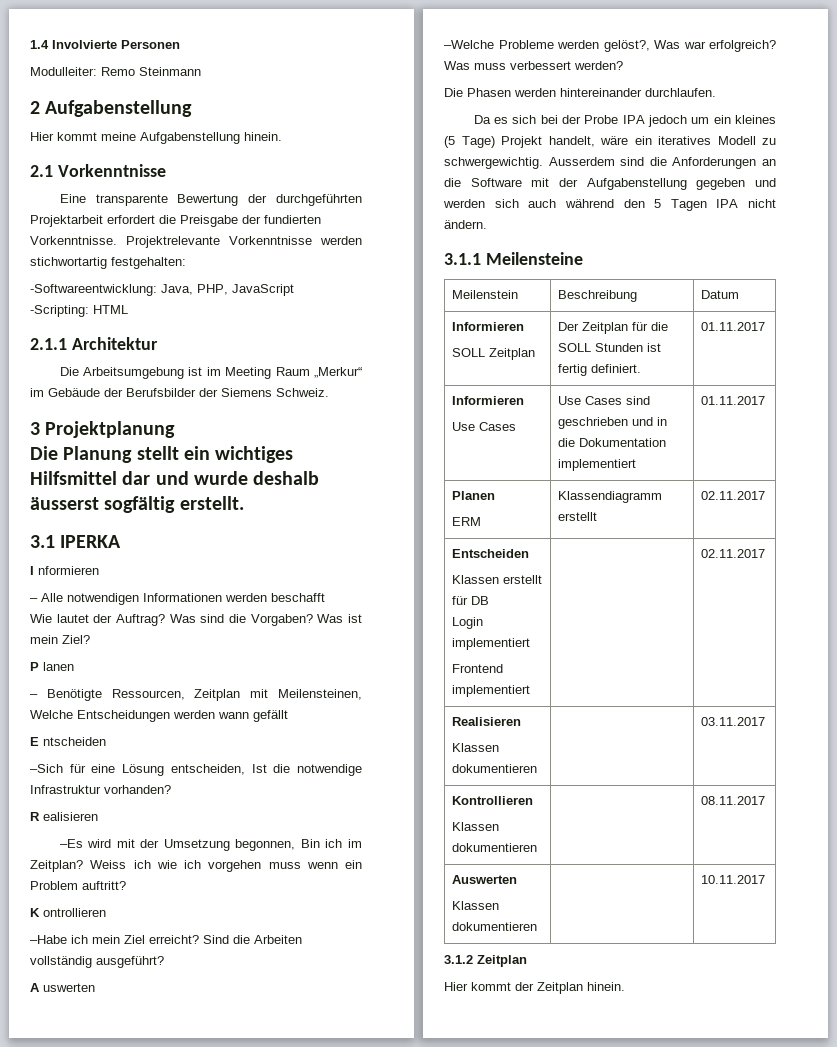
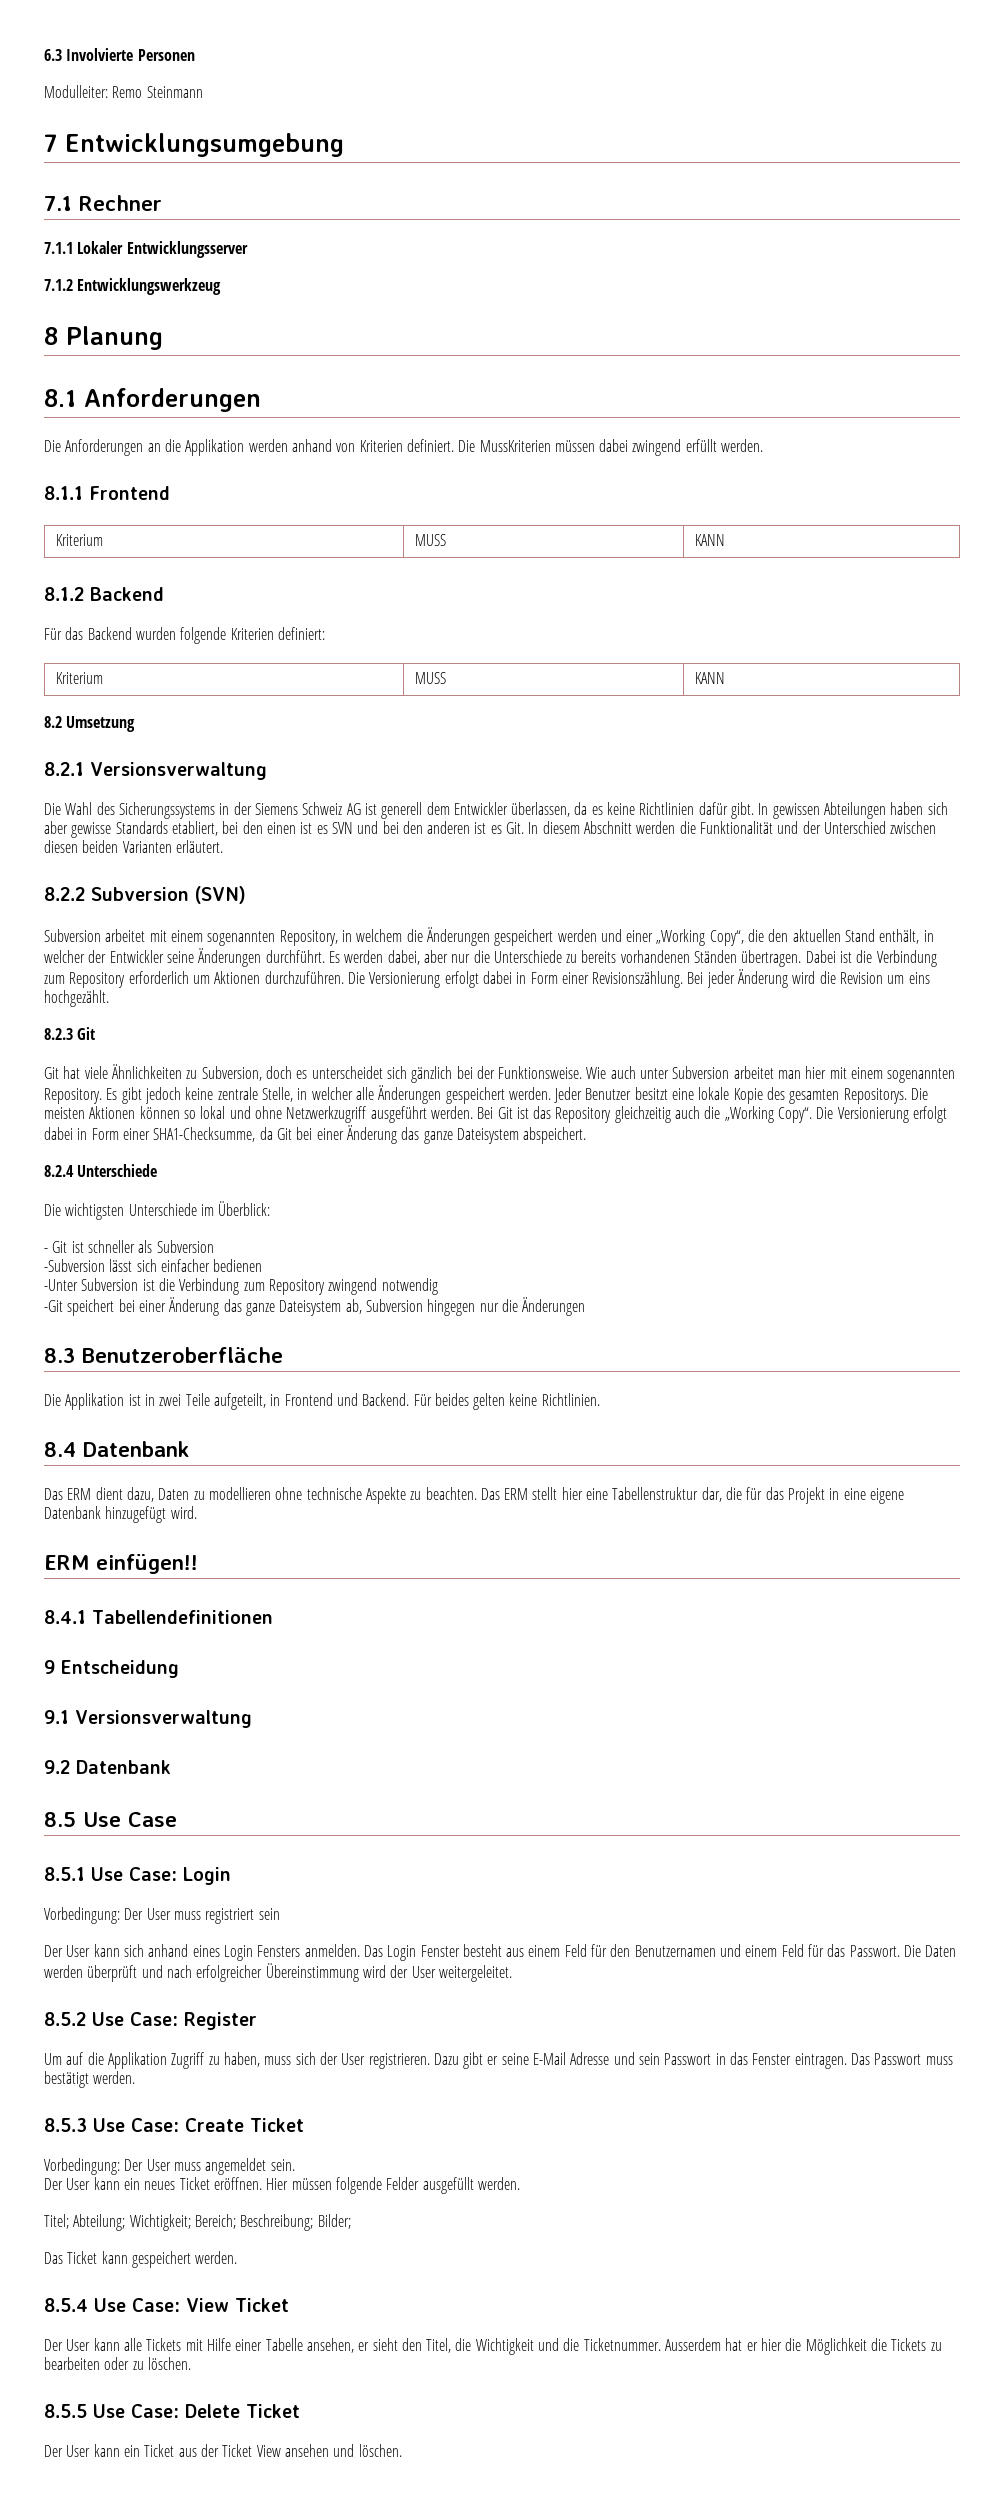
[30,40,49,49] 1.4 -> [44,49,62,61] 6.3
[30,100,193,117] [30,132,282,144] [30,164,166,177] [59,194,362,206] [30,215,321,227] [30,236,362,248] [30,257,186,269] [30,284,294,296] [30,305,128,317] [30,337,158,350] [59,367,362,379] [30,388,329,397] [30,421,176,438] [30,446,294,463] [30,471,320,485] [30,496,244,513] [30,535,122,548] [30,566,99,575] [30,593,325,605] [30,614,362,626] [30,635,90,644] [30,662,74,671] [30,689,362,701] [30,710,288,722] [30,737,106,746] [30,764,363,776] [30,785,171,794] [30,812,98,821] [59,839,362,851] [30,860,362,872] [30,881,126,890] [30,908,106,917] [30,935,302,944] [30,956,164,968] [30,983,95,992] [444,40,776,52] [444,61,623,70] [444,88,716,97] [473,115,776,127] [444,136,776,148] [444,157,776,169] [444,178,776,190] [443,199,776,211] [444,220,487,229] [444,252,583,265] [452,290,519,299] [558,290,638,302] [701,290,740,299] [452,322,525,331] [452,348,536,360] [558,322,669,334] [558,343,662,352] [558,364,642,376] [701,322,766,331] [452,396,525,405] [452,422,517,431] [558,396,651,405] [558,417,668,429] [558,438,667,447] [558,459,637,471] [701,396,766,405] [452,491,496,500] [452,517,482,526] [558,491,663,503] [558,512,598,521] [701,491,766,500] [452,549,530,558] [452,575,543,584] [452,596,490,605] [452,617,484,629] [452,638,531,650] [452,664,504,673] [452,685,531,697] [701,549,766,558] [452,717,522,726] [452,743,500,752] [452,764,538,773] [701,717,766,726] [452,796,534,805] [452,822,500,831] [452,843,538,852] [701,796,766,805] [452,875,518,884] [452,901,500,910] [452,922,538,931] [701,875,766,884] [444,955,527,967] [444,982,625,994] 2 Aufgabenstellung // Hier kommt meine Aufgabenstellung hinein. // 2.1 Vorkenntnisse // Eine transparente Bewertung der durchgeführten Projektarbeit erfordert die Preisgabe der fundierten Vorkenntnisse. Projektrelevante Vorkenntnisse werden stichwortartig festgehalten: // -Softwareentwicklung: Java, PHP, JavaScript // -Scripting: HTML // 2.1.1 Architektur // Die Arbeitsumgebung ist im Meeting Raum „Merkur“ im Gebäude der Berufsbilder der Siemens Schweiz. // 3 Projektplanung // Die Planung stellt ein wichtiges Hilfsmittel dar und wurde deshalb äusserst sogfältig erstellt. // 3.1 IPERKA // I nformieren // – Alle notwendigen Informationen werden beschafft // Wie lautet der Auftrag? Was sind die Vorgaben? Was ist mein Ziel? // P lanen // – Benötigte Ressourcen, Zeitplan mit Meilensteinen, Welche Entscheidungen werden wann gefällt // E ntscheiden // –Sich für eine Lösung entscheiden, Ist die notwendige Infrastruktur vorhanden? // R ealisieren // –Es wird mit der Umsetzung begonnen, Bin ich im Zeitplan? Weiss ich wie ich vorgehen muss wenn ein Problem auftritt? // K ontrollieren // –Habe ich mein Ziel erreicht? Sind die Arbeiten vollständig ausgeführt? // A uswerten // –Welche Probleme werden gelöst?, Was war erfolgreich? Was muss verbessert werden? // Die Phasen werden hintereinander durchlaufen. // Da es sich bei der Probe IPA jedoch um ein kleines (5 Tage) Projekt handelt, wäre ein iteratives Modell zu schwergewichtig. Ausserdem sind die Anforderungen an die Software mit der Aufgabenstellung gegeben und werden sich auch während den 5 Tagen IPA nicht ändern. // 3.1.1 Meilensteine // Meilenstein | Beschreibung | Datum // Informieren // SOLL Zeitplan | Der Zeitplan für die SOLL Stunden ist fertig definiert. | 01.11.2017 // Informieren // Use Cases | Use Cases sind geschrieben und in die Dokumentation implementiert | 01.11.2017 // Planen // ERM | Klassendiagramm erstellt | 02.11.2017 // Entscheiden // Klassen erstellt für DB // Login implementiert // Frontend implementiert | | 02.11.2017 // Realisieren // Klassen dokumentieren | | 03.11.2017 // Kontrollieren // Klassen dokumentieren | | 08.11.2017 // Auswerten // Klassen dokumentieren | | 10.11.2017 // 3.1.2 Zeitplan // Hier kommt der Zeitplan hinein. -> [44,133,344,157] [44,195,162,211] [44,241,248,258] [44,278,222,295] [44,326,163,350] [44,388,261,412] [44,439,764,456] [44,486,170,500] [56,534,104,546] [415,534,447,546] [695,534,726,546] [44,587,164,601] [44,627,325,644] [56,672,104,684] [415,672,447,684] [695,672,726,684] [44,716,136,732] [44,762,267,780] [44,802,948,819] [44,821,937,838] [44,840,223,853] [44,886,246,904] [44,927,934,946] [44,948,937,967] [44,969,930,988] [44,990,109,1007] [44,1027,96,1040] [44,1064,956,1083] [44,1085,929,1104] [44,1106,948,1123] [44,1125,587,1144] [44,1164,158,1177] [44,1201,271,1220] [44,1240,214,1253] [44,1259,263,1272] [44,1278,438,1295] [44,1297,586,1316] [44,1347,283,1363] [44,1393,600,1410] [44,1441,189,1457] [44,1487,904,1504] [44,1506,197,1523] [44,1554,198,1574] [44,1610,273,1624] [44,1660,179,1678] [44,1710,252,1728] [44,1760,171,1774] [44,1812,177,1827] [44,1867,231,1885] [44,1907,280,1924] [44,1944,957,1961] [44,1963,512,1982] [44,2012,257,2030] [44,2052,953,2069] [44,2071,136,2088] [44,2118,304,2132] [44,2158,295,2175] [44,2177,520,2194] [44,2214,351,2231] [44,2251,238,2268] [44,2298,289,2312] [44,2338,942,2355] [44,2357,191,2370] [44,2404,300,2418] [44,2444,402,2457] 7 Entwicklungsumgebung // 7.1 Rechner // 7.1.1 Lokaler Entwicklungsserver // 7.1.2 Entwicklungswerkzeug // 8 Planung // 8.1 Anforderungen // Die Anforderungen an die Applikation werden anhand von Kriterien definiert. Die MussKriterien müssen dabei zwingend erfüllt werden. // 8.1.1 Frontend // Kriterium | MUSS | KANN // 8.1.2 Backend // Für das Backend wurden folgende Kriterien definiert: // Kriterium | MUSS | KANN // 8.2 Umsetzung // 8.2.1 Versionsverwaltung // Die Wahl des Sicherungssystems in der Siemens Schweiz AG ist generell dem Entwickler überlassen, da es keine Richtlinien dafür gibt. In gewissen Abteilungen haben sich aber gewisse Standards etabliert, bei den einen ist es SVN und bei den anderen ist es Git. In diesem Abschnitt werden die Funktionalität und der Unterschied zwischen diesen beiden Varianten erläutert. // 8.2.2 Subversion (SVN) // Subversion arbeitet mit einem sogenannten Repository, in welchem die Änderungen gespeichert werden und einer „Working Copy“, die den aktuellen Stand enthält, in welcher der Entwickler seine Änderungen durchführt. Es werden dabei, aber nur die Unterschiede zu bereits vorhandenen Ständen übertragen. Dabei ist die Verbindung zum Repository erforderlich um Aktionen durchzuführen. Die Versionierung erfolgt dabei in Form einer Revisionszählung. Bei jeder Änderung wird die Revision um eins hochgezählt. // 8.2.3 Git // Git hat viele Ähnlichkeiten zu Subversion, doch es unterscheidet sich gänzlich bei der Funktionsweise. Wie auch unter Subversion arbeitet man hier mit einem sogenannten Repository. Es gibt jedoch keine zentrale Stelle, in welcher alle Änderungen gespeichert werden. Jeder Benutzer besitzt eine lokale Kopie des gesamten Repositorys. Die meisten Aktionen können so lokal und ohne Netzwerkzugriff ausgeführt werden. Bei Git ist das Repository gleichzeitig auch die „Working Copy“. Die Versionierung erfolgt dabei in Form einer SHA1-Checksumme, da Git bei einer Änderung das ganze Dateisystem abspeichert. // 8.2.4 Unterschiede // Die wichtigsten Unterschiede im Überblick: // - Git ist schneller als Subversion // -Subversion lässt sich einfacher bedienen // -Unter Subversion ist die Verbindung zum Repository zwingend notwendig // -Git speichert bei einer Änderung das ganze Dateisystem ab, Subversion hingegen nur die Änderungen // 8.3 Benutzeroberfläche // Die Applikation ist in zwei Teile aufgeteilt, in Frontend und Backend. Für beides gelten keine Richtlinien. // 8.4 Datenbank // Das ERM dient dazu, Daten zu modellieren ohne technische Aspekte zu beachten. Das ERM stellt hier eine Tabellenstruktur dar, die für das Projekt in eine eigene Datenbank hinzugefügt wird. // ERM einfügen!! // 8.4.1 Tabellendefinitionen // 9 Entscheidung // 9.1 Versionsverwaltung // 9.2 Datenbank // 8.5 Use Case // 8.5.1 Use Case: Login // Vorbedingung: Der User muss registriert sein // Der User kann sich anhand eines Login Fensters anmelden. Das Login Fenster besteht aus einem Feld für den Benutzernamen und einem Feld für das Passwort. Die Daten werden überprüft und nach erfolgreicher Übereinstimmung wird der User weitergeleitet. // 8.5.2 Use Case: Register // Um auf die Applikation Zugriff zu haben, muss sich der User registrieren. Dazu gibt er seine E-Mail Adresse und sein Passwort in das Fenster eintragen. Das Passwort muss bestätigt werden. // 8.5.3 Use Case: Create Ticket // Vorbedingung: Der User muss angemeldet sein. // Der User kann ein neues Ticket eröffnen. Hier müssen folgende Felder ausgefüllt werden. // Titel; Abteilung; Wichtigkeit; Bereich; Beschreibung; Bilder; // Das Ticket kann gespeichert werden. // 8.5.4 Use Case: View Ticket // Der User kann alle Tickets mit Hilfe einer Tabelle ansehen, er sieht den Titel, die Wichtigkeit und die Ticketnummer. Ausserdem hat er hier die Möglichkeit die Tickets zu bearbeiten oder zu löschen. // 8.5.5 Use Case: Delete Ticket // Der User kann ein Ticket aus der Ticket View ansehen und löschen.

